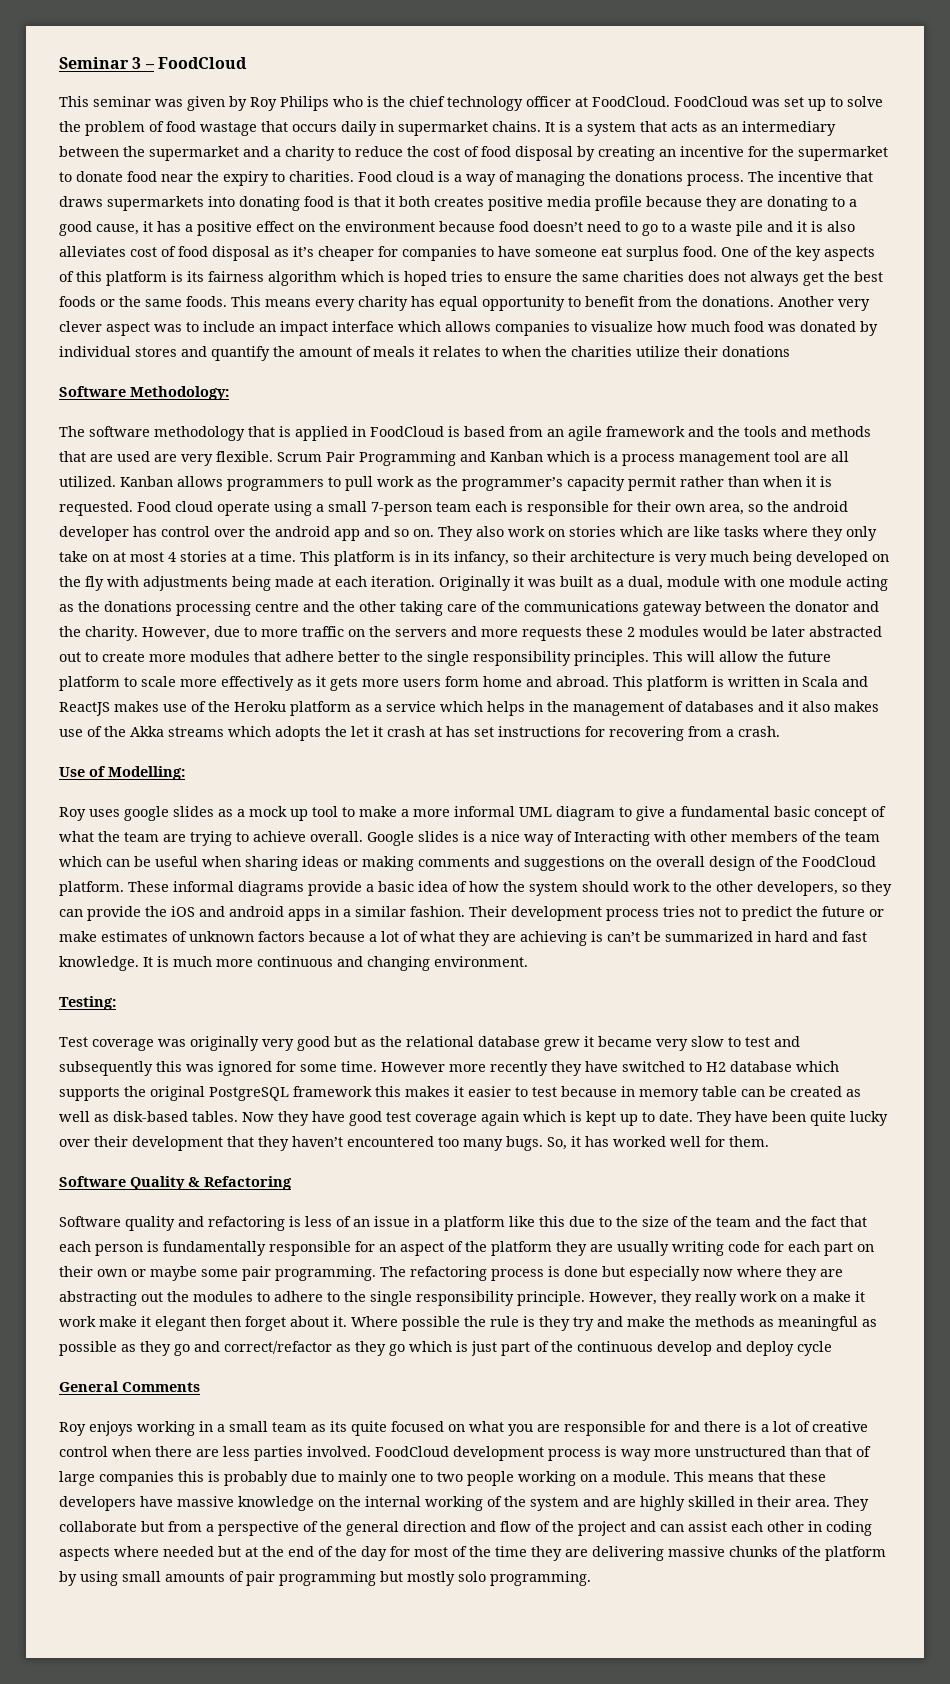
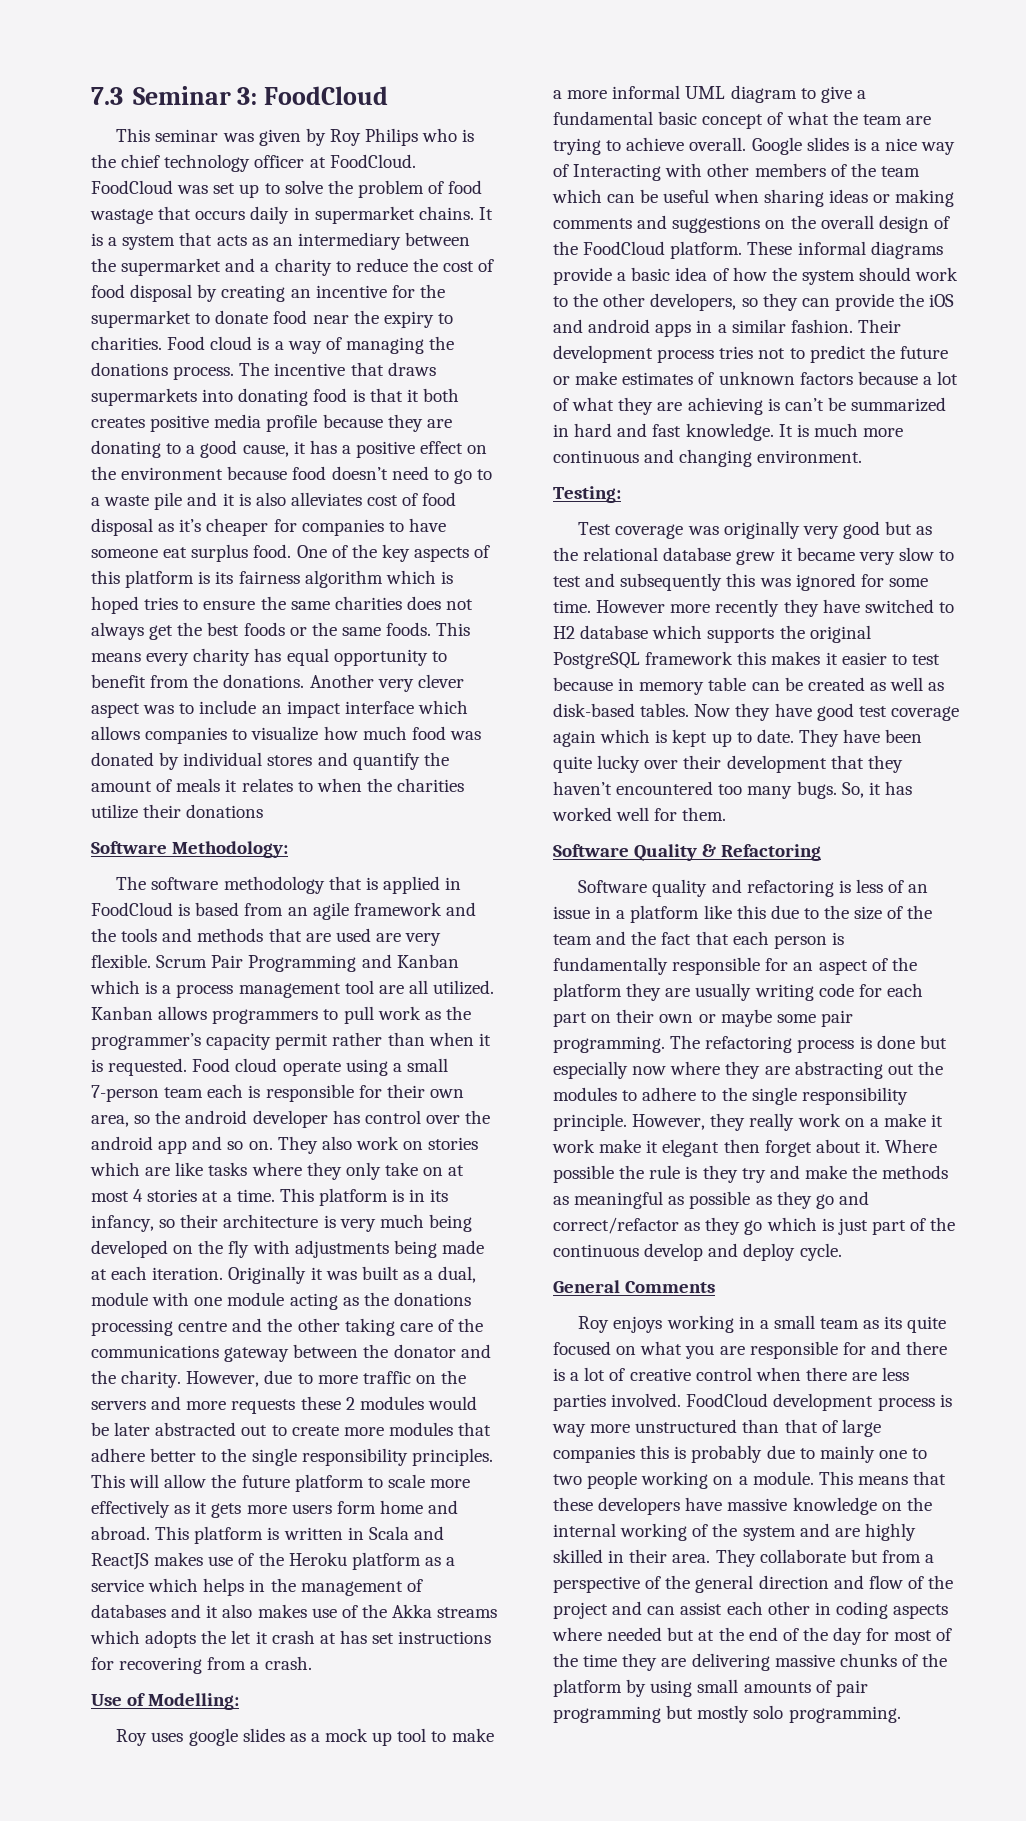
[59,57,155,69] Seminar 3 – -> [91,86,258,105] 7.3 Seminar 3:
[797,1341,832,1356] cycle -> [799,1243,842,1261] cycle.

